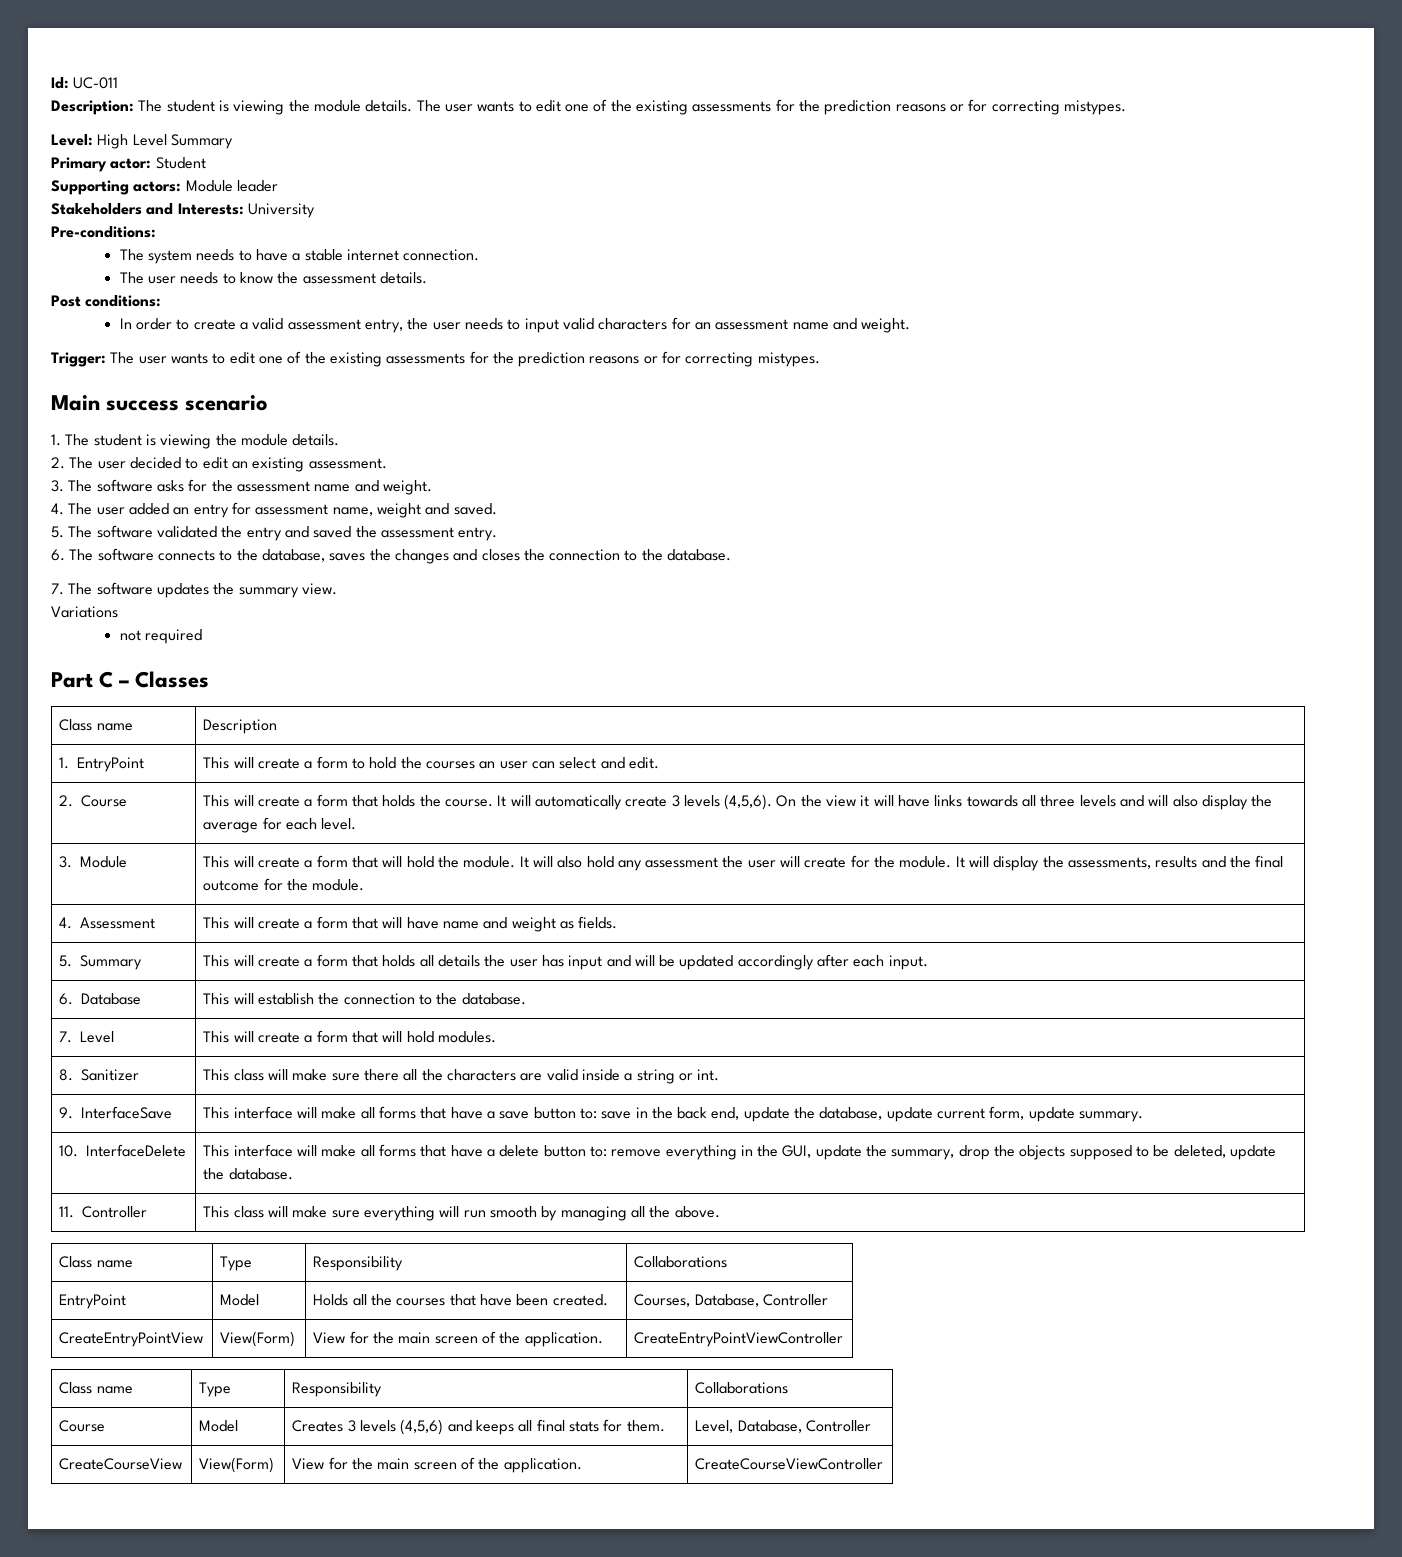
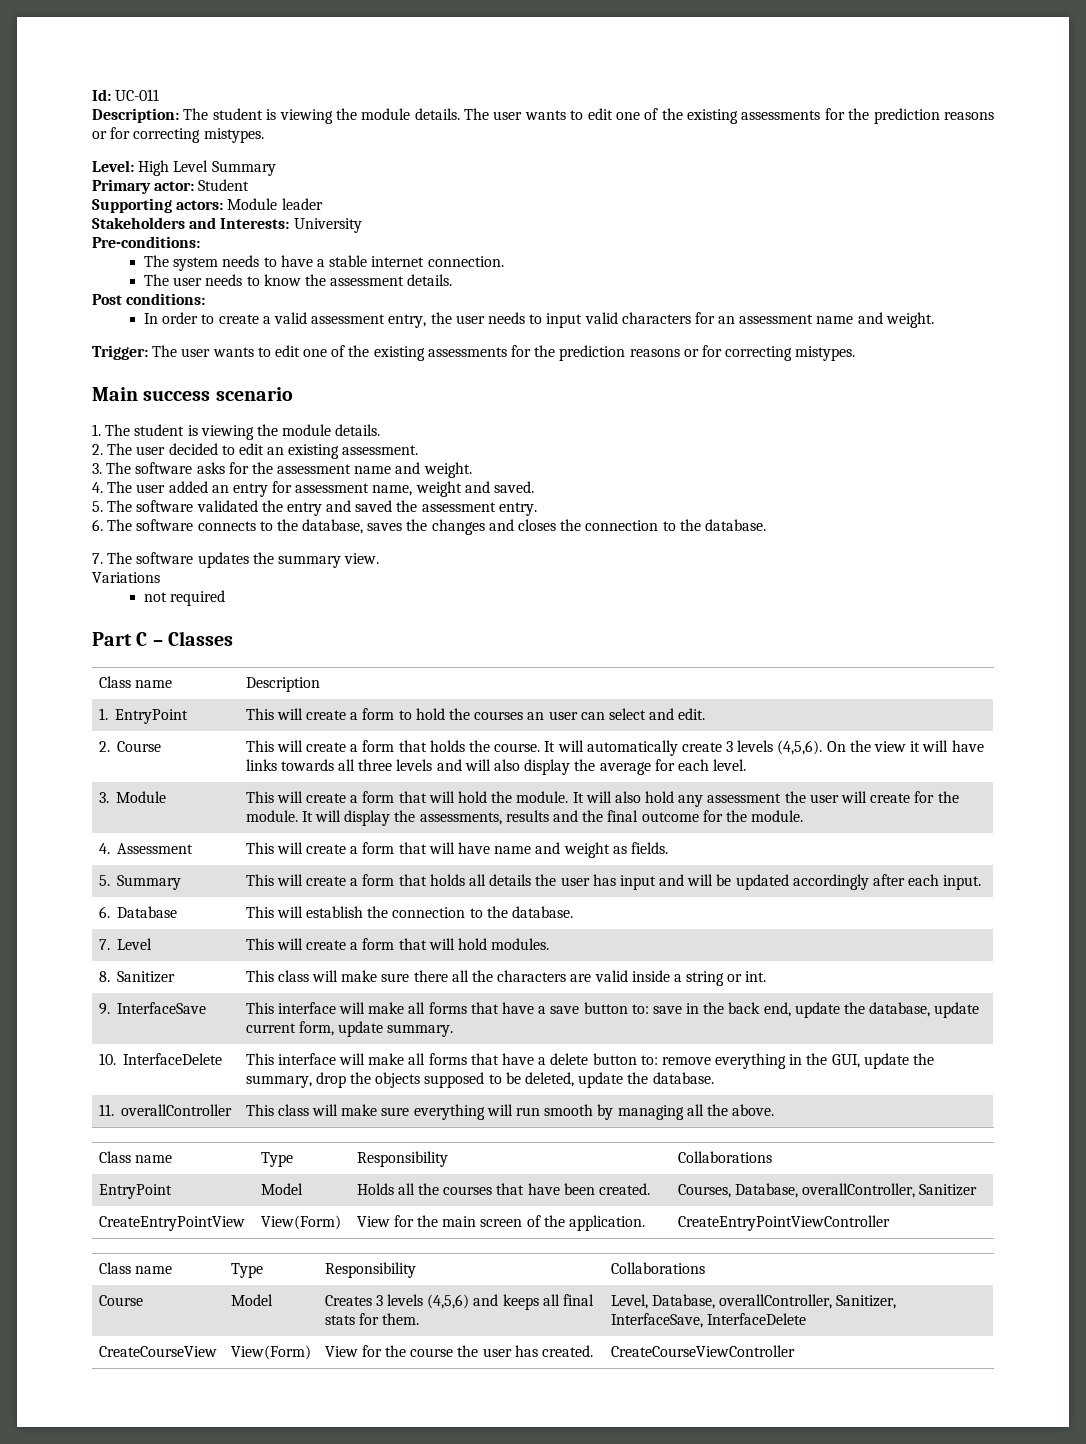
[82,1206,148,1218] Controller -> [121,1104,233,1116] overallController
[762,1294,828,1306] Controller -> [802,1183,978,1198] overallController, Sanitizer
[805,1420,871,1432] Controller -> [719,1294,897,1309] [610,1313,806,1328] overallController, Sanitizer, InterfaceSave, InterfaceDelete
[377,1457,582,1473] main screen of the application. -> [410,1345,594,1357] course the user has created.

